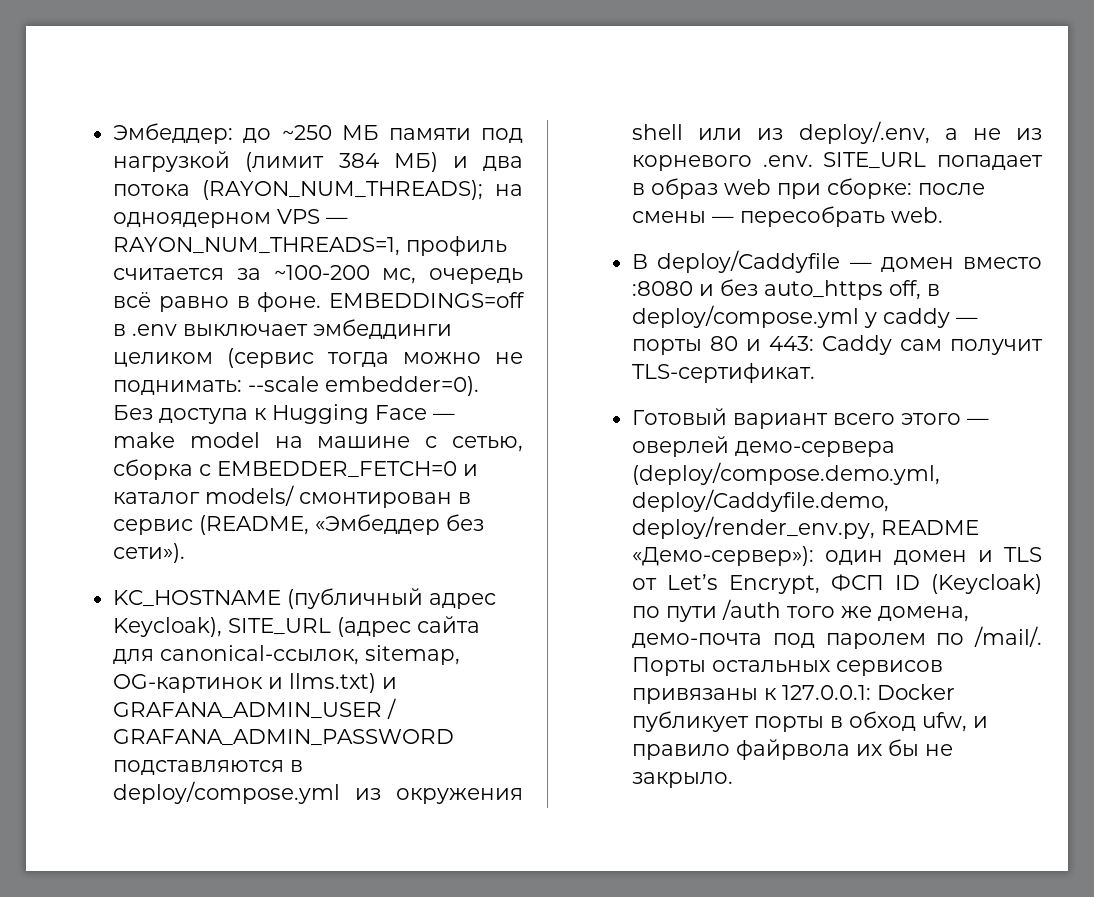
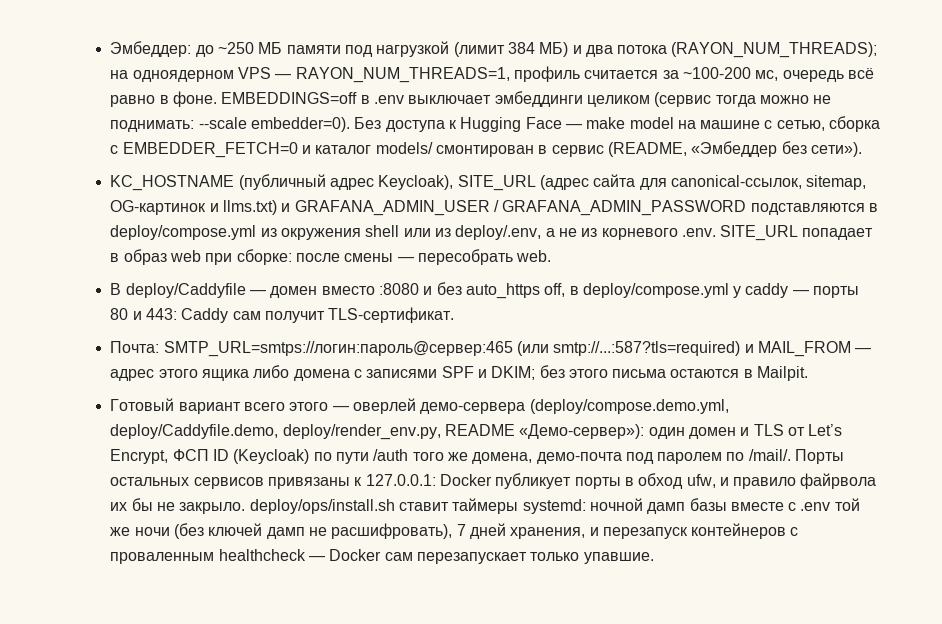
(816, 373) none -> [110,341,872,357] [110,365,809,381] // Почта: SMTP_URL=smtps://логин:пароль@сервер:465 (или smtp://...:587?tls=required) и MAIL_FROM — адрес этого ящика либо домена с записями SPF и DKIM; без этого письма остаются в Mailpit.
(734, 780) none -> [249,498,860,514] [110,523,799,539] [110,549,654,564] deploy/ops/install.sh ставит таймеры systemd: ночной дамп базы вместе с .env той же ночи (без ключей дамп не расшифровать), 7 дней хранения, и перезапуск контейнеров с проваленным healthcheck — Docker сам перезапускает только упавшие.

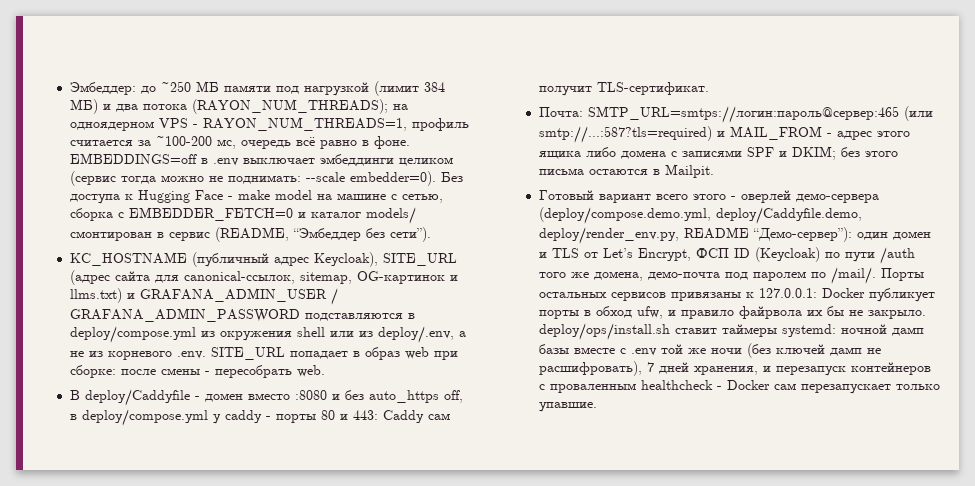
[275,74,292,79] — -> [192,124,198,128] -
[565,124,582,129] — -> [227,196,233,200] -
[691,141,862,157] «Эмбеддер без сети»). -> [292,227,431,242] “Эмбеддер без сети”).
[397,257,414,262] — -> [204,371,210,375] -
[249,290,266,295] — -> [194,396,200,400] -
[792,290,809,295] — -> [265,416,271,420] -
[855,348,872,353] — -> [826,133,832,137] -
[332,406,349,411] — -> [730,196,736,200] -
[519,424,645,439] «Демо-сервер»): -> [752,227,852,242] “Демо-сервер”):
[308,556,325,561] — -> [716,386,722,390] -

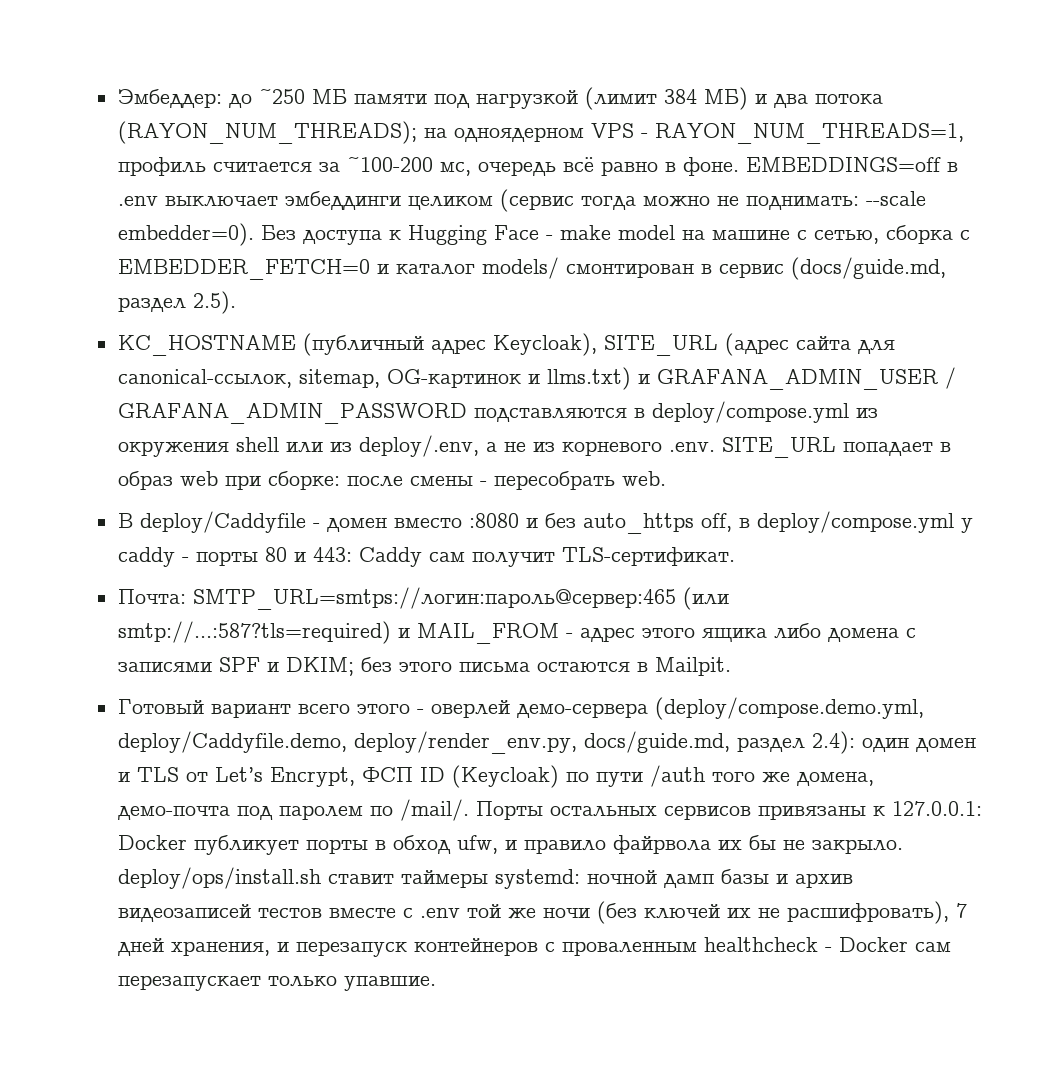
[214,227,431,242] (README, “Эмбеддер без сети”). -> [790,257,946,280] [117,291,236,314] (docs/guide.md, раздел 2.5).
[683,227,852,242] README “Демо-сервер”): -> [583,731,855,754] docs/guide.md, раздел 2.4):
(569, 349) none -> [775,873,853,888] [117,904,322,922] и архив видеозаписей тестов
[829,347,862,356] дамп -> [726,908,751,918] их

